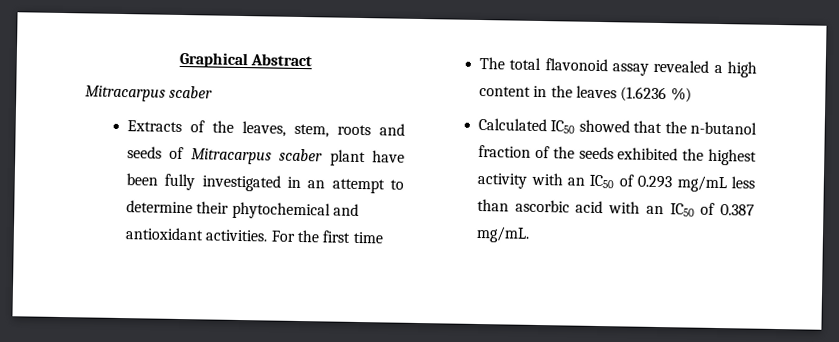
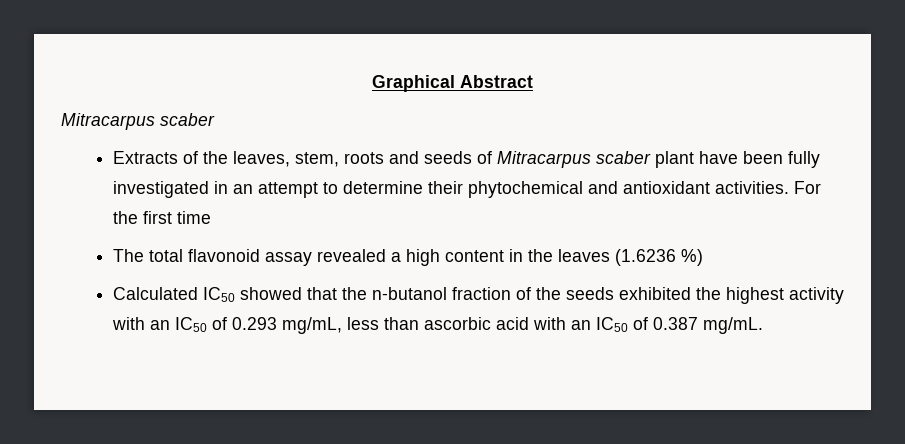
[676,175,727,193] mg/mL -> [281,317,342,334] mg/mL,

